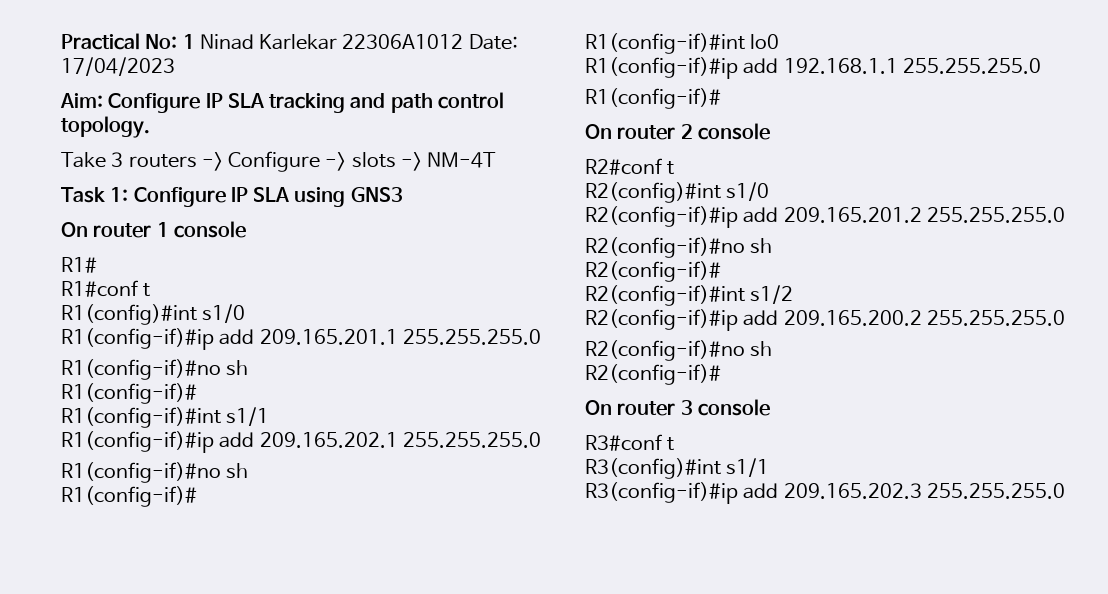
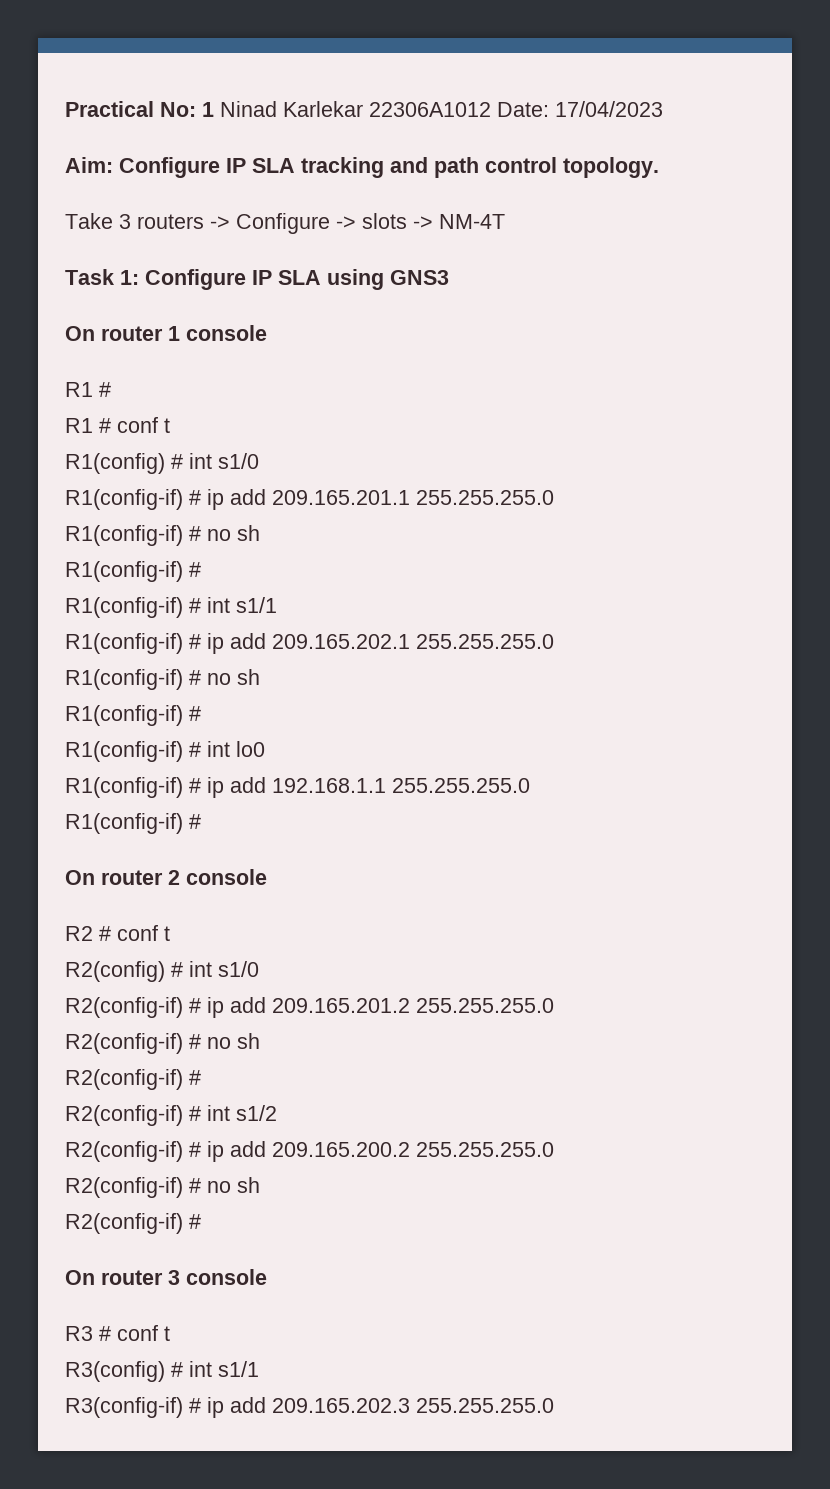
[61,257,97,273] [61,280,151,297] [61,304,246,325] [61,328,541,350] [61,359,249,380] [61,383,197,404] [61,407,270,428] [61,431,541,453] [61,462,249,483] [61,486,197,507] [585,33,780,54] [585,57,738,79] R1# // R1#conf t // R1(config)#int s1/0 // R1(config-if)#ip add 209.165.201.1 255.255.255.0 // R1(config-if)#no sh // R1(config-if)# // R1(config-if)#int s1/1 // R1(config-if)#ip add 209.165.202.1 255.255.255.0 // R1(config-if)#no sh // R1(config-if)# // R1(config-if)#int lo0 // R1(config-if)#ip -> [65,382,111,397] [65,417,170,433] [65,453,259,474] [65,489,554,510] [65,525,260,546] [65,561,201,582] [65,597,277,618] [65,633,554,654] [65,669,260,690] [65,705,201,726] [65,741,265,762] [65,777,224,798] R1 # // R1 # conf t // R1(config) # int s1/0 // R1(config-if) # ip add 209.165.201.1 255.255.255.0 // R1(config-if) # no sh // R1(config-if) # // R1(config-if) # int s1/1 // R1(config-if) # ip add 209.165.202.1 255.255.255.0 // R1(config-if) # no sh // R1(config-if) # // R1(config-if) # int lo0 // R1(config-if) # ip
[585,88,721,109] R1(config-if)# -> [65,813,201,834] R1(config-if) #
[585,158,675,175] [585,182,770,203] [585,206,1065,228] [585,237,773,258] [585,261,721,282] [585,285,794,306] [585,309,738,331] R2#conf t // R2(config)#int s1/0 // R2(config-if)#ip add 209.165.201.2 255.255.255.0 // R2(config-if)#no sh // R2(config-if)# // R2(config-if)#int s1/2 // R2(config-if)#ip -> [65,925,170,941] [65,961,259,982] [65,997,554,1018] [65,1033,260,1054] [65,1069,201,1090] [65,1105,277,1126] [65,1141,224,1162] R2 # conf t // R2(config) # int s1/0 // R2(config-if) # ip add 209.165.201.2 255.255.255.0 // R2(config-if) # no sh // R2(config-if) # // R2(config-if) # int s1/2 // R2(config-if) # ip
[585,340,773,361] [585,364,721,385] R2(config-if)#no sh // R2(config-if)# -> [65,1177,260,1198] [65,1213,201,1234] R2(config-if) # no sh // R2(config-if) #
[585,434,675,451] [585,458,770,479] [585,482,738,504] R3#conf t // R3(config)#int s1/1 // R3(config-if)#ip -> [65,1325,170,1341] [65,1361,259,1382] [65,1397,224,1418] R3 # conf t // R3(config) # int s1/1 // R3(config-if) # ip

